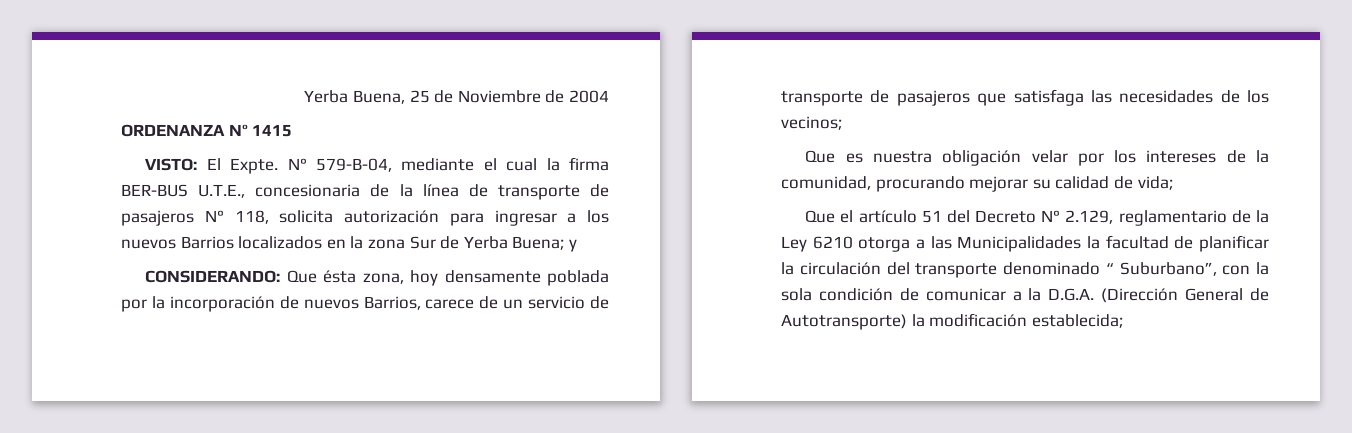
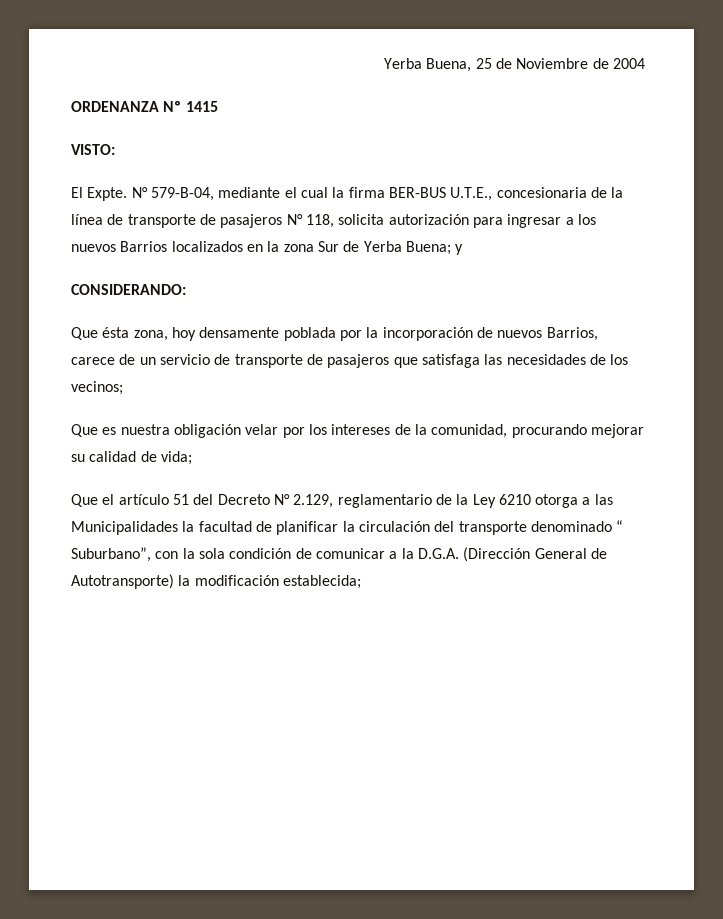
(198, 164) none -> (115, 149) //
(281, 276) none -> (186, 289) //

